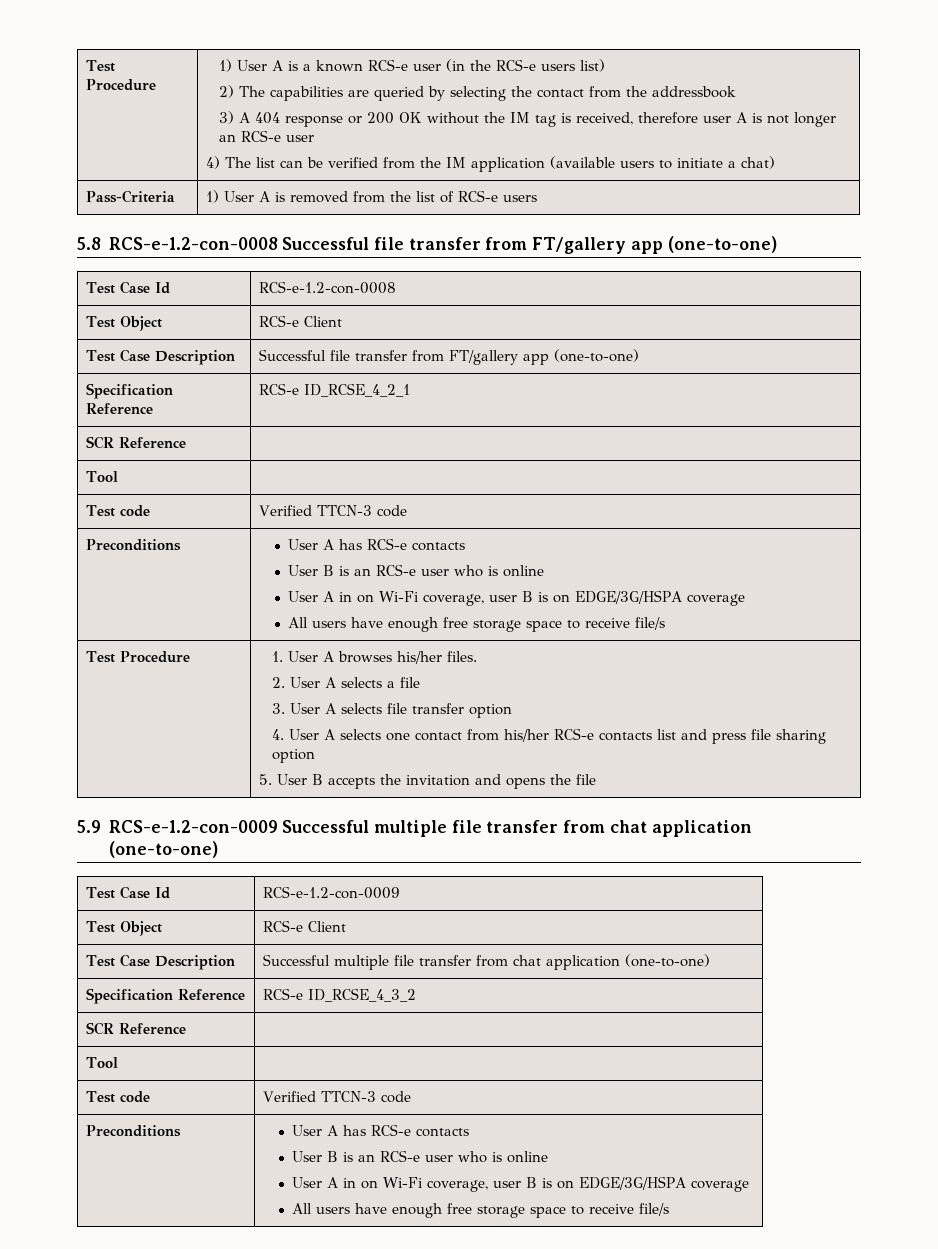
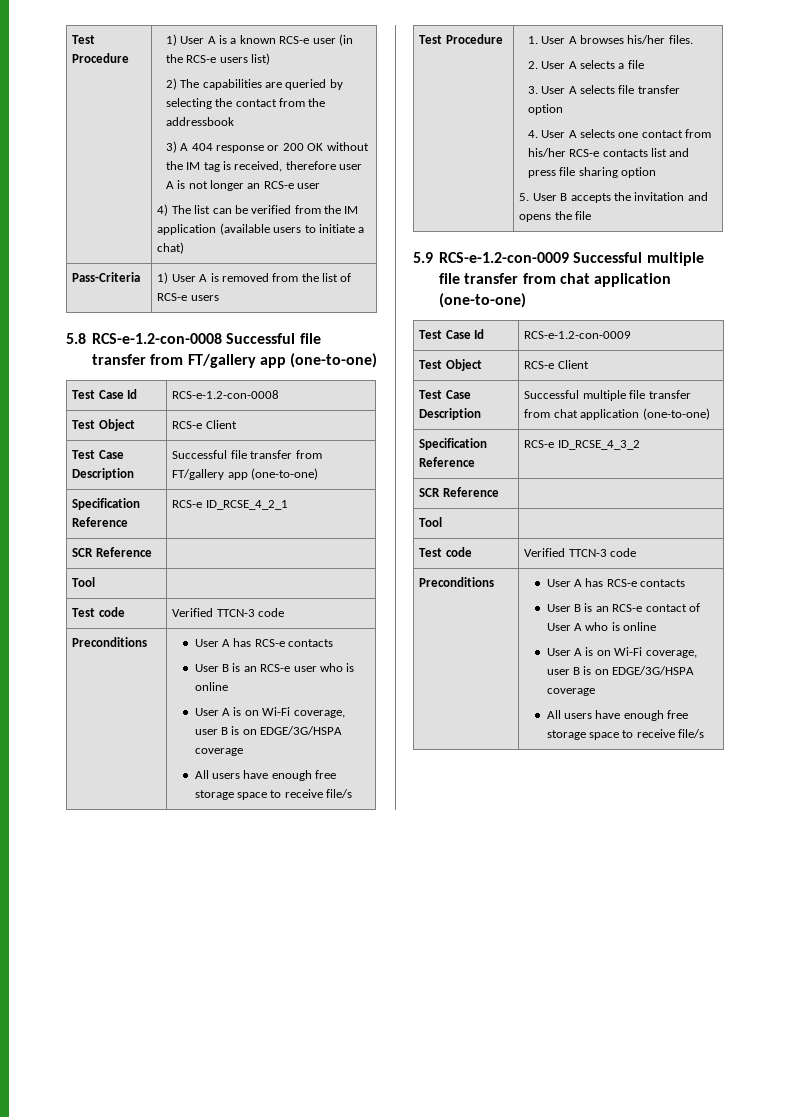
[339,592,353,602] in -> [233,707,242,716] is
[425,1151,549,1163] [292,1177,357,1188] user who is online // User A in -> [645,603,700,612] [546,622,657,631] [546,647,594,656] contact of User A who is online // User A is

